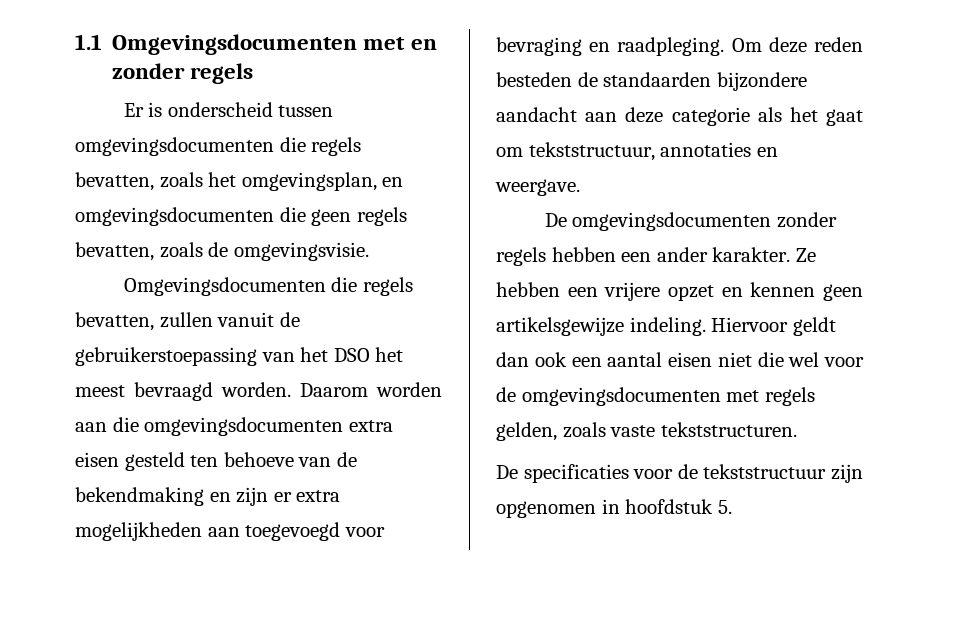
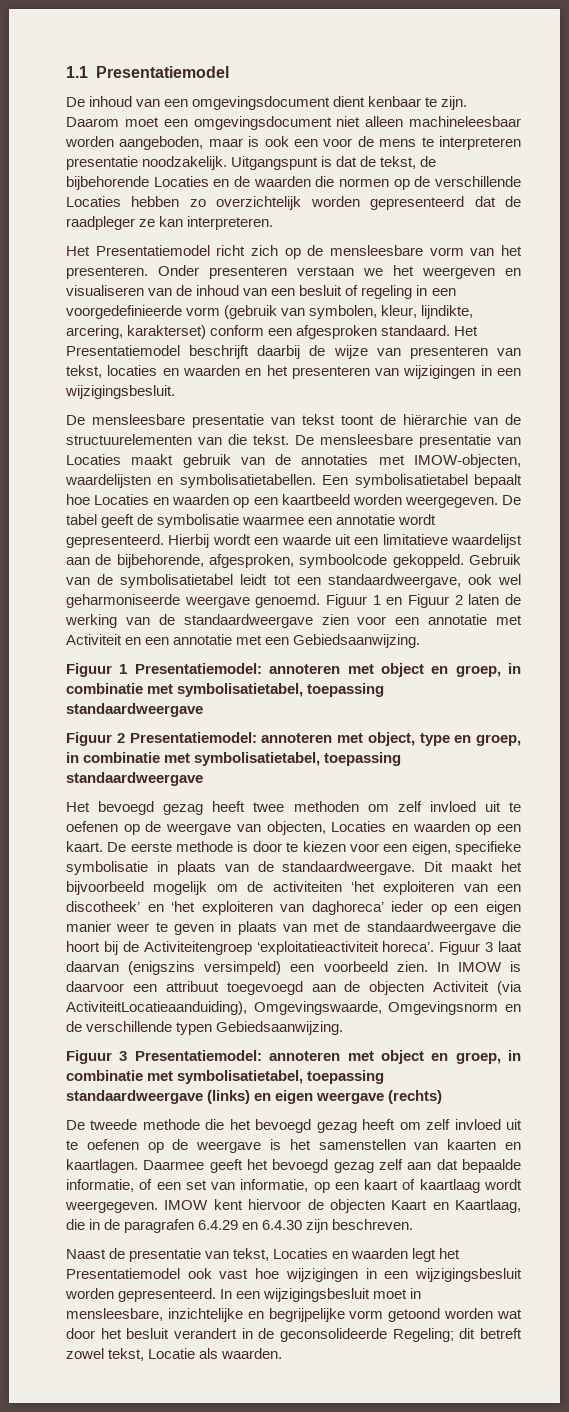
[112,34,437,55] [112,63,254,84] [123,102,334,117] [75,137,362,156] [75,172,404,191] [75,207,407,226] [75,242,369,261] [123,277,413,296] [75,312,300,331] [75,347,404,366] [75,382,442,401] [75,417,393,436] [75,452,357,471] [75,487,341,506] [75,522,385,541] [496,37,863,56] [496,72,807,91] [496,107,863,126] [496,142,778,161] [495,179,580,196] [544,212,837,231] [496,247,816,266] [496,282,863,301] [496,317,836,336] [496,352,864,367] [496,387,815,406] [496,422,797,441] [496,464,863,483] [496,499,732,518] Omgevingsdocumenten met en zonder regels // Er is onderscheid tussen omgevingsdocumenten die regels bevatten, zoals het omgevingsplan, en omgevingsdocumenten die geen regels bevatten, zoals de omgevingsvisie. // Omgevingsdocumenten die regels bevatten, zullen vanuit de gebruikerstoepassing van het DSO het meest bevraagd worden. Daarom worden aan die omgevingsdocumenten extra eisen gesteld ten behoeve van de bekendmaking en zijn er extra mogelijkheden aan toegevoegd voor bevraging en raadpleging. Om deze reden besteden de standaarden bijzondere aandacht aan deze categorie als het gaat om tekststructuur, annotaties en weergave. // De omgevingsdocumenten zonder regels hebben een ander karakter. Ze hebben een vrijere opzet en kennen geen artikelsgewijze indeling. Hiervoor geldt dan ook een aantal eisen niet die wel voor de omgevingsdocumenten met regels gelden, zoals vaste tekststructuren. // De specificaties voor de tekststructuur zijn opgenomen in hoofdstuk 5. -> [95,66,229,78] [66,96,468,110] [66,116,521,130] [65,136,521,150] [66,156,437,170] [66,176,521,190] [66,196,522,210] [66,216,274,230] [66,245,522,259] [66,265,521,279] [66,285,456,299] [66,305,474,319] [66,325,479,339] [66,345,522,359] [66,365,521,379] [65,385,175,399] [66,414,521,428] [66,434,521,448] [66,454,521,468] [65,474,522,488] [66,494,521,508] [66,514,437,528] [66,534,522,548] [66,554,521,568] [66,574,521,588] [66,594,522,608] [65,614,522,628] [66,634,421,648] [66,663,521,677] [66,683,385,697] [66,703,203,717] [66,732,521,746] [66,752,402,766] [66,772,203,786] [66,801,522,815] [66,821,521,835] [66,841,522,855] [66,861,522,875] [66,881,521,895] [66,901,521,915] [66,921,521,935] [66,941,522,955] [66,961,521,975] [66,981,522,995] [66,1001,521,1015] [66,1021,344,1035] [66,1050,521,1064] [66,1070,385,1084] [66,1090,443,1104] [66,1119,522,1133] [66,1139,521,1153] [66,1159,521,1173] [66,1179,522,1193] [65,1199,521,1213] [66,1219,414,1233] [66,1248,461,1262] [66,1268,522,1282] [65,1288,422,1302] [66,1308,523,1322] [66,1328,522,1342] [66,1348,283,1361] Presentatiemodel // De inhoud van een omgevingsdocument dient kenbaar te zijn. Daarom moet een omgevingsdocument niet alleen machineleesbaar worden aangeboden, maar is ook een voor de mens te interpreteren presentatie noodzakelijk. Uitgangspunt is dat de tekst, de bijbehorende Locaties en de waarden die normen op de verschillende Locaties hebben zo overzichtelijk worden gepresenteerd dat de raadpleger ze kan interpreteren. // Het Presentatiemodel richt zich op de mensleesbare vorm van het presenteren. Onder presenteren verstaan we het weergeven en visualiseren van de inhoud van een besluit of regeling in een voorgedefinieerde vorm (gebruik van symbolen, kleur, lijndikte, arcering, karakterset) conform een afgesproken standaard. Het Presentatiemodel beschrijft daarbij de wijze van presenteren van tekst, locaties en waarden en het presenteren van wijzigingen in een wijzigingsbesluit. // De mensleesbare presentatie van tekst toont de hiërarchie van de structuurelementen van die tekst. De mensleesbare presentatie van Locaties maakt gebruik van de annotaties met IMOW-objecten, waardelijsten en symbolisatietabellen. Een symbolisatietabel bepaalt hoe Locaties en waarden op een kaartbeeld worden weergegeven. De tabel geeft de symbolisatie waarmee een annotatie wordt gepresenteerd. Hierbij wordt een waarde uit een limitatieve waardelijst aan de bijbehorende, afgesproken, symboolcode gekoppeld. Gebruik van de symbolisatietabel leidt tot een standaardweergave, ook wel geharmoniseerde weergave genoemd. Figuur 1 en Figuur 2 laten de werking van de standaardweergave zien voor een annotatie met Activiteit en een annotatie met een Gebiedsaanwijzing. // Figuur 1 Presentatiemodel: annoteren met object en groep, in combinatie met symbolisatietabel, toepassing standaardweergave // Figuur 2 Presentatiemodel: annoteren met object, type en groep, in combinatie met symbolisatietabel, toepassing standaardweergave // Het bevoegd gezag heeft twee methoden om zelf invloed uit te oefenen op de weergave van objecten, Locaties en waarden op een kaart. De eerste methode is door te kiezen voor een eigen, specifieke symbolisatie in plaats van de standaardweergave. Dit maakt het bijvoorbeeld mogelijk om de activiteiten ‘het exploiteren van een discotheek’ en ‘het exploiteren van daghoreca’ ieder op een eigen manier weer te geven in plaats van met de standaardweergave die hoort bij de Activiteitengroep ‘exploitatieactiviteit horeca’. Figuur 3 laat daarvan (enigszins versimpeld) een voorbeeld zien. In IMOW is daarvoor een attribuut toegevoegd aan de objecten Activiteit (via ActiviteitLocatieaanduiding), Omgevingswaarde, Omgevingsnorm en de verschillende typen Gebiedsaanwijzing. // Figuur 3 Presentatiemodel: annoteren met object en groep, in combinatie met symbolisatietabel, toepassing standaardweergave (links) en eigen weergave (rechts) // De tweede methode die het bevoegd gezag heeft om zelf invloed uit te oefenen op de weergave is het samenstellen van kaarten en kaartlagen. Daarmee geeft het bevoegd gezag zelf aan dat bepaalde informatie, of een set van informatie, op een kaart of kaartlaag wordt weergegeven. IMOW kent hiervoor de objecten Kaart en Kaartlaag, die in de paragrafen 6.4.29 en 6.4.30 zijn beschreven. // Naast de presentatie van tekst, Locaties en waarden legt het Presentatiemodel ook vast hoe wijzigingen in een wijzigingsbesluit worden gepresenteerd. In een wijzigingsbesluit moet in mensleesbare, inzichtelijke en begrijpelijke vorm getoond worden wat door het besluit verandert in de geconsolideerde Regeling; dit betreft zowel tekst, Locatie als waarden.

